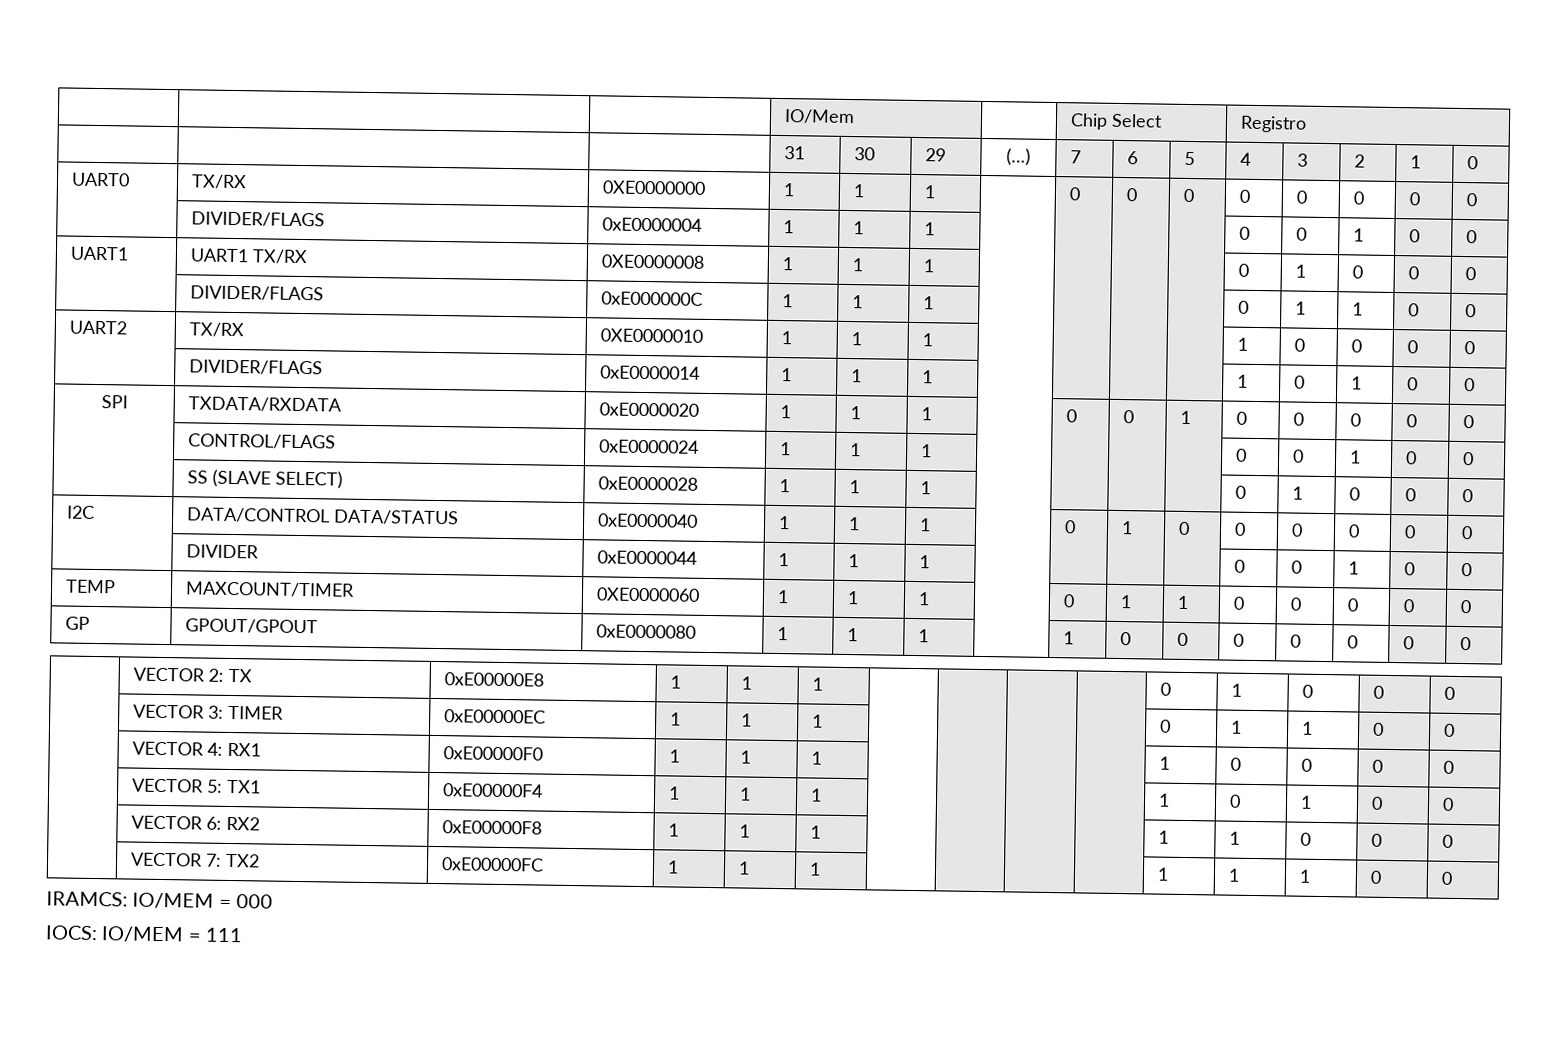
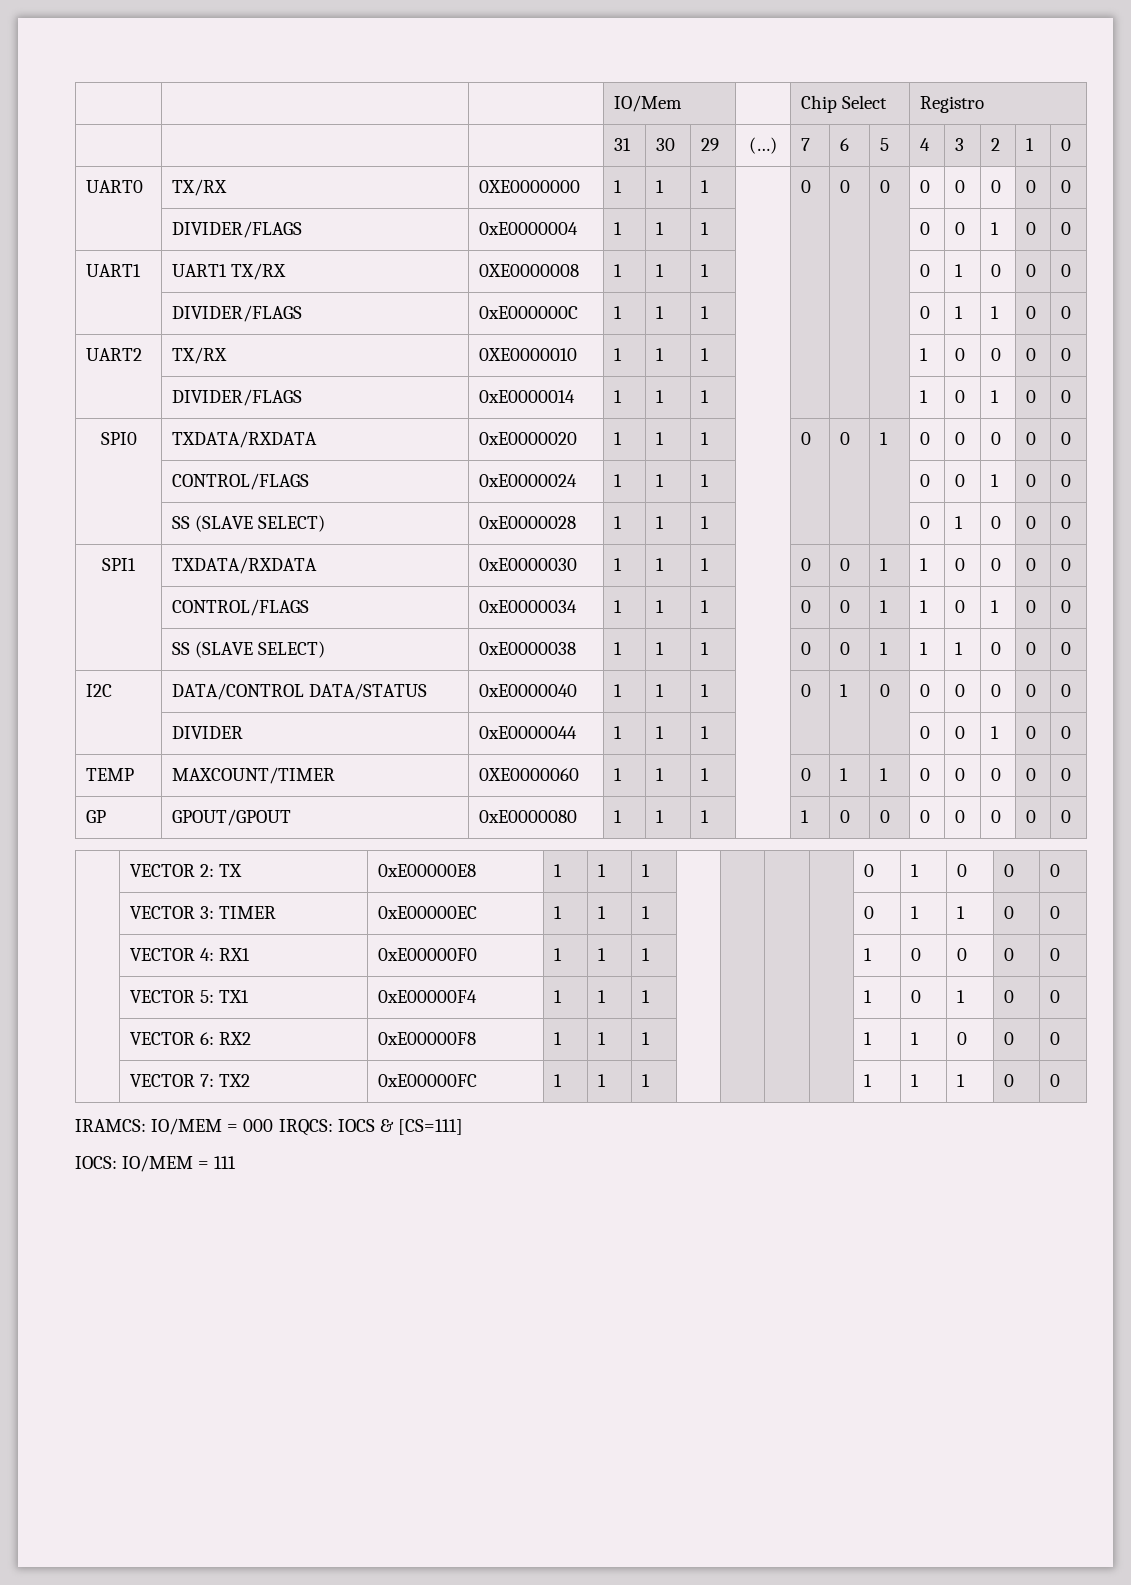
[100,395,128,409] SPI -> [100,432,137,445] SPI0
(1474, 496) none -> [102,558,136,571] [171,557,317,574] [478,558,577,571] [613,558,622,571] [655,558,664,571] [700,558,709,571] [800,558,811,571] [839,558,850,571] [879,558,888,571] [919,558,928,571] [954,558,965,571] [990,558,1001,571] [1025,558,1036,571] [1060,558,1071,571] [171,599,309,616] [478,600,577,613] [613,600,622,613] [655,600,664,613] [700,600,709,613] [800,600,811,613] [839,600,850,613] [879,600,888,613] [919,600,928,613] [954,600,965,613] [990,600,999,613] [1025,600,1036,613] [1060,600,1071,613] [171,641,325,658] [478,642,576,655] [613,642,622,655] [655,642,664,655] [700,642,709,655] [800,642,811,655] [839,642,850,655] [879,642,888,655] [919,642,928,655] [954,642,963,655] [990,642,1001,655] [1025,642,1036,655] [1060,642,1071,655] // SPI1 | TXDATA/RXDATA | 0xE0000030 | 1 | 1 | 1 | | 0 | 0 | 1 | 1 | 0 | 0 | 0 | 0 // | CONTROL/FLAGS | 0xE0000034 | 1 | 1 | 1 | | 0 | 0 | 1 | 1 | 0 | 1 | 0 | 0 // | SS (SLAVE SELECT) | 0xE0000038 | 1 | 1 | 1 | | 0 | 0 | 1 | 1 | 1 | 0 | 0 | 0
(273, 901) none -> [278,1119,463,1136] IRQCS: IOCS & [CS=111]

